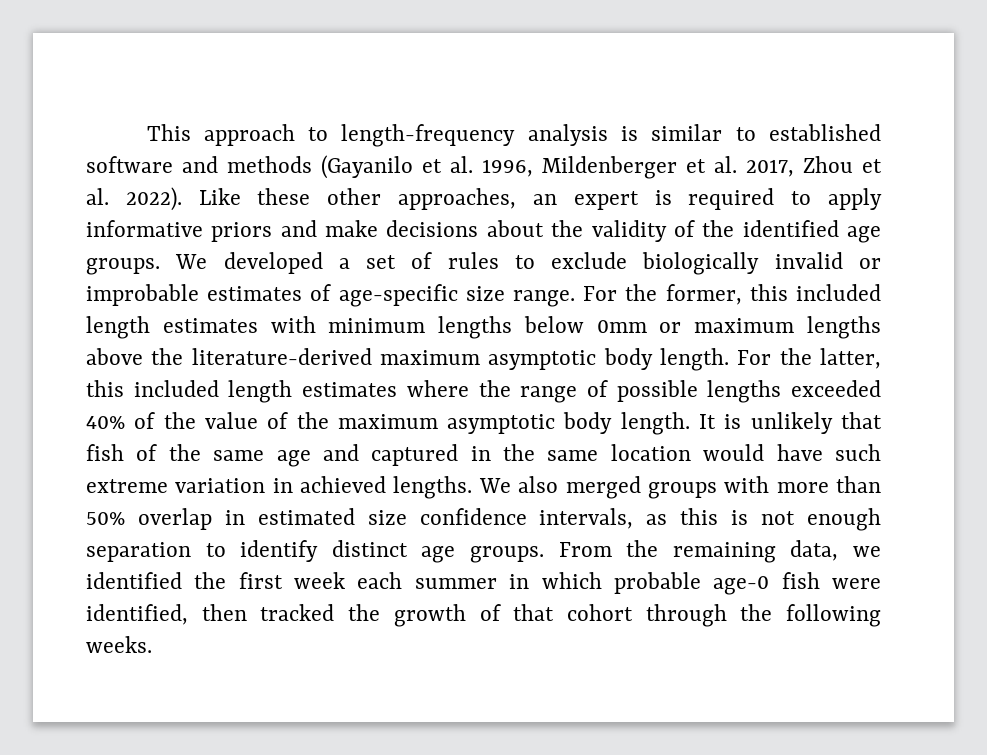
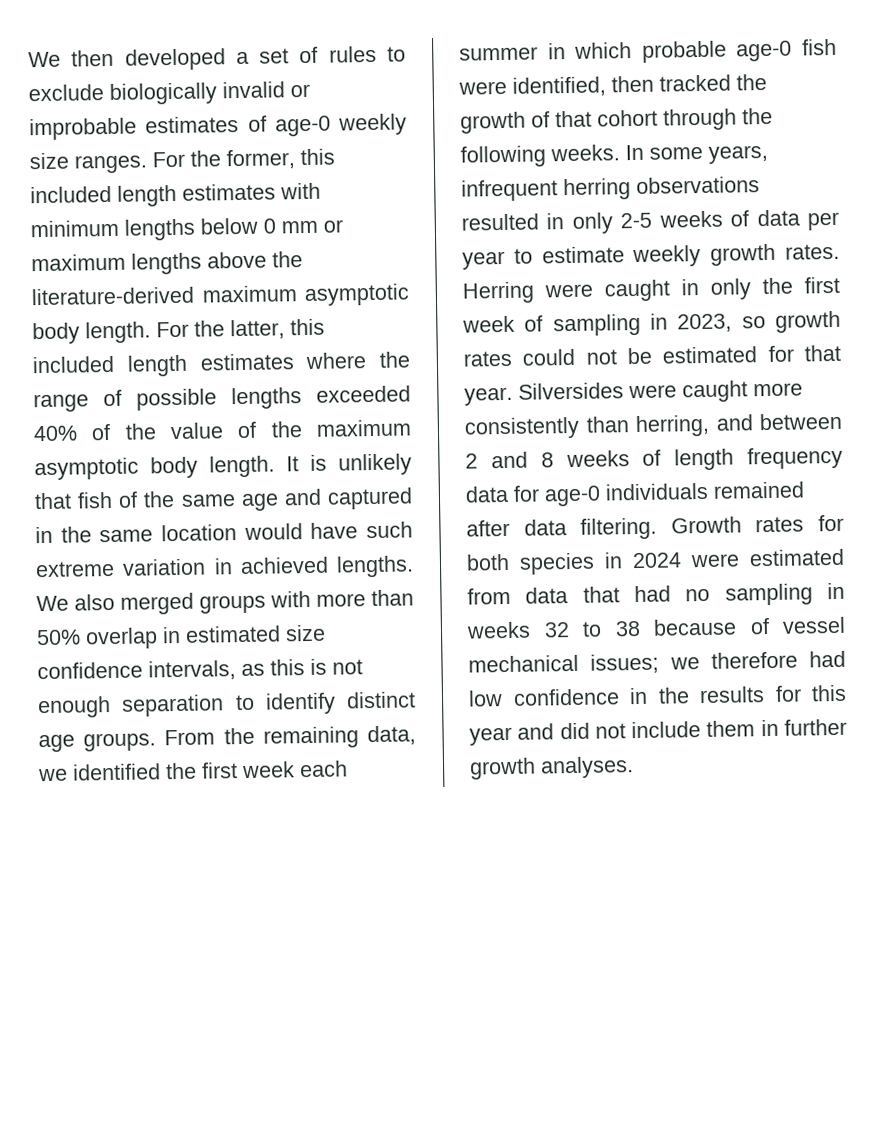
[146,124,882,147] [86,155,882,179] [86,187,883,211] [86,220,882,243] [86,254,208,275] This approach to length-frequency analysis is similar to established software and methods (Gayanilo et al. 1996, Mildenberger et al. 2017, Zhou et al. 2022). Like these other approaches, an expert is required to apply informative priors and make decisions about the validity of the identified age groups. We -> [28,49,115,68] We then
[338,284,575,307] age-specific size range. -> [274,113,407,137] [29,152,148,174] age-0 weekly size ranges.
[596,320,647,333] 0mm -> [263,218,318,234] 0 mm
(152, 644) none -> [625,144,768,164] [461,176,760,202] [461,209,839,234] [462,243,840,270] [462,276,840,304] [462,310,841,337] [463,344,841,367] [464,380,803,406] [464,412,842,440] [465,446,843,471] [465,481,805,507] [466,514,844,540] [466,548,845,575] [467,582,845,606] [466,616,846,639] [468,650,846,674] [468,684,847,707] [469,718,847,746] [469,756,634,780] In some years, infrequent herring observations resulted in only 2-5 weeks of data per year to estimate weekly growth rates. Herring were caught in only the first week of sampling in 2023, so growth rates could not be estimated for that year. Silversides were caught more consistently than herring, and between 2 and 8 weeks of length frequency data for age-0 individuals remained after data filtering. Growth rates for both species in 2024 were estimated from data that had no sampling in weeks 32 to 38 because of vessel mechanical issues; we therefore had low confidence in the results for this year and did not include them in further growth analyses.

